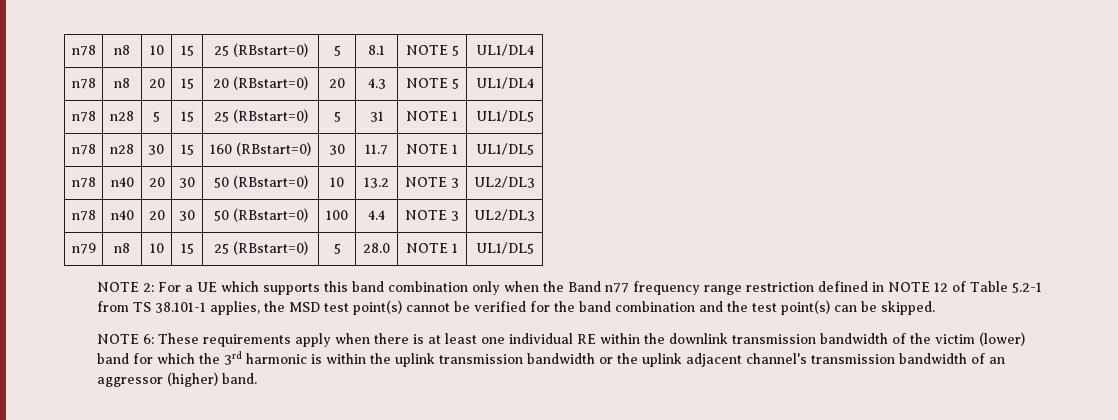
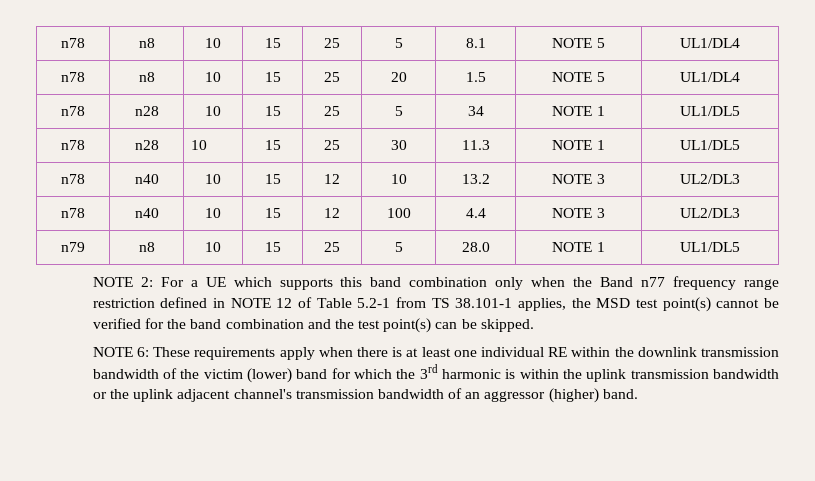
[71,45,96,56] [114,45,130,55] [149,45,164,55] [180,45,194,56] [213,43,308,57] n78 | n8 | 10 | 15 | 25 (RBstart=0) -> [61,38,85,48] [138,38,155,48] [205,38,221,48] [264,38,281,48] [324,38,340,48] n78 | n8 | 10 | 15 | 25
[148,78,165,88] [180,78,194,89] [213,76,308,90] [329,78,345,88] [367,78,386,89] 20 | 15 | 20 (RBstart=0) | 20 | 4.3 -> [205,72,221,82] [264,72,281,82] [324,72,340,82] [390,72,407,82] [465,72,486,82] 10 | 15 | 25 | 20 | 1.5
[153,111,160,122] [180,111,194,122] [213,109,308,123] [333,111,341,122] [369,111,384,122] 5 | 15 | 25 (RBstart=0) | 5 | 31 -> [205,106,221,116] [264,106,281,116] [324,106,340,116] [394,106,403,116] [467,106,484,116] 10 | 15 | 25 | 5 | 34
[147,144,164,155] [180,144,194,155] [210,142,311,156] [329,144,345,155] [365,144,388,155] 30 | 15 | 160 (RBstart=0) | 30 | 11.7 -> [191,140,208,150] [264,140,281,150] [324,140,340,150] [390,140,407,150] [461,140,490,150] 10 | 15 | 25 | 30 | 11.3
[148,177,165,187] [179,177,195,188] [213,175,308,189] 20 | 30 | 50 (RBstart=0) -> [205,174,221,184] [264,174,281,184] [324,174,340,184] 10 | 15 | 12
[148,210,165,220] [179,210,195,221] [213,208,308,222] 20 | 30 | 50 (RBstart=0) -> [205,208,221,218] [264,208,281,218] [324,208,340,218] 10 | 15 | 12
[232,241,308,255] (RBstart=0) -> (340, 247) none

